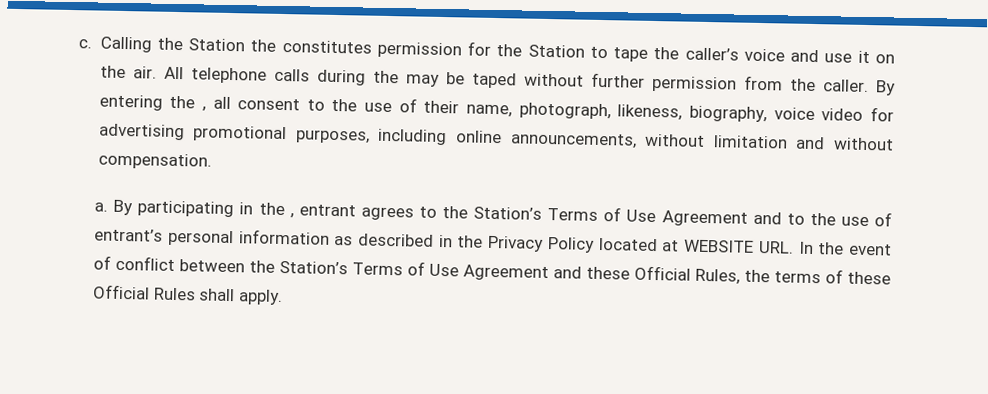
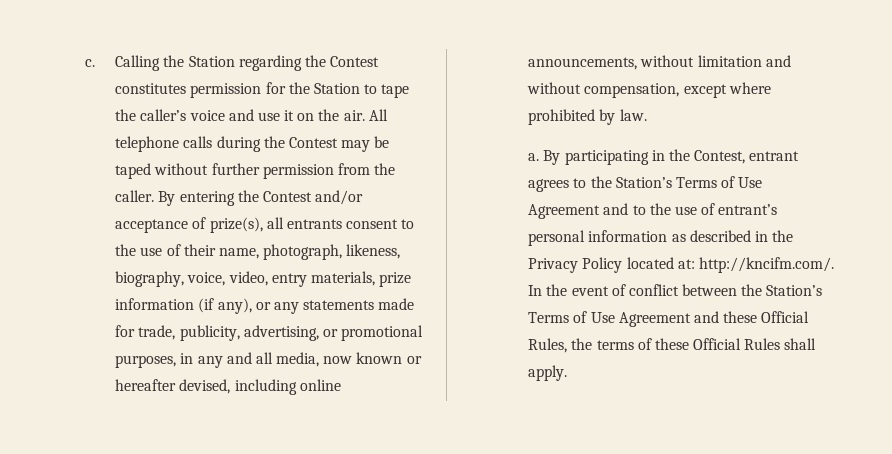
[250,39,277,52] the -> [238,55,380,71] regarding the Contest
(399, 77) none -> [288,137,338,148] Contest
[201,96,231,112] , all -> [262,190,364,205] [115,217,342,233] Contest and/or acceptance of prize(s), all entrants
[773,107,894,122] [98,123,370,144] voice video for advertising promotional purposes, -> [187,271,412,287] [115,298,415,314] [115,325,424,341] [115,352,422,368] [115,379,231,394] voice, video, entry materials, prize information (if any), or any statements made for trade, publicity, advertising, or promotional purposes, in any and all media, now known or hereafter devised,
[97,152,212,170] compensation. -> [584,82,771,98] [528,109,647,125] compensation, except where prohibited by law.
[289,213,294,219] , -> [694,150,746,164] Contest,
[662,239,794,254] at WEBSITE URL. -> [677,257,834,273] at: http://kncifm.com/.

